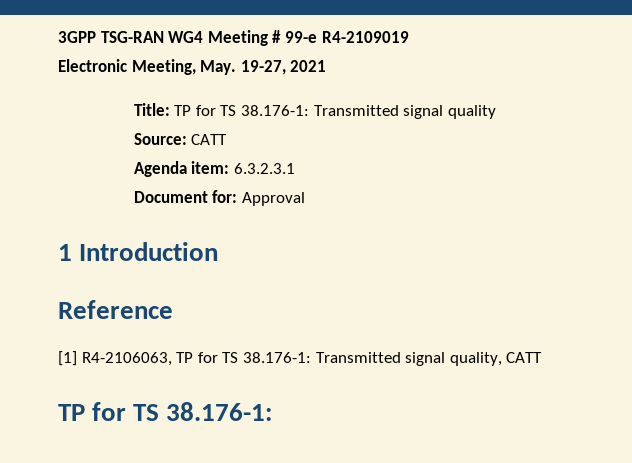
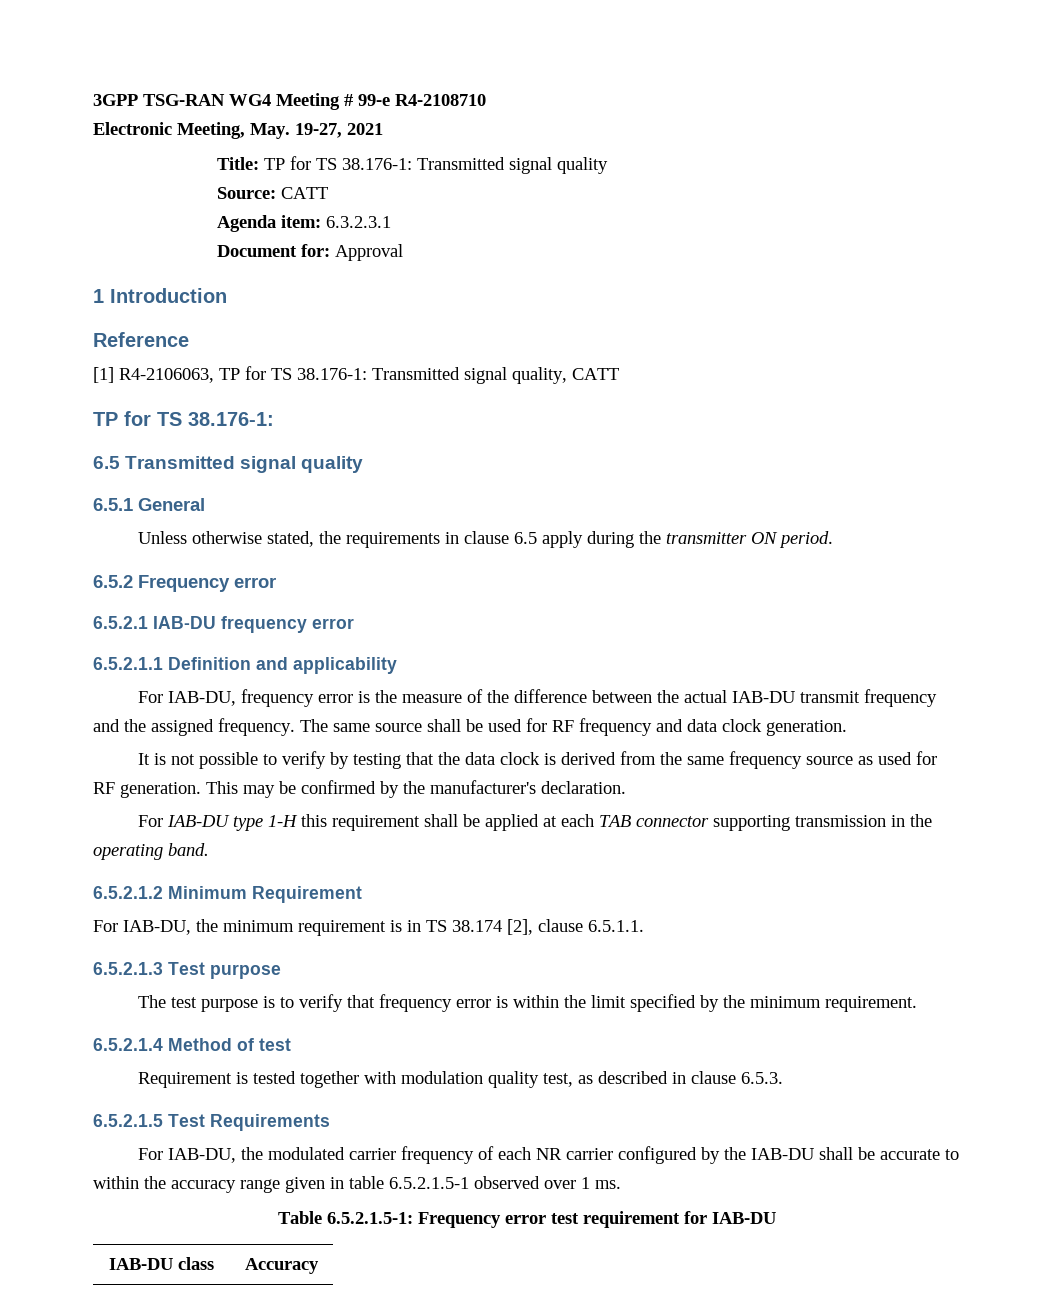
[321,31,409,43] R4-2109019 -> [395,94,486,106] R4-2108710
(273, 411) none -> [93,456,364,473] [93,498,205,511] [137,531,833,548] [93,575,276,592] [93,616,354,633] [93,657,397,674] [137,689,937,707] [93,718,847,736] [137,751,937,769] [93,780,626,798] [137,814,932,831] [93,843,209,860] [93,886,362,903] [93,919,644,936] [93,962,281,979] [137,994,917,1012] [93,1038,291,1051] [137,1071,783,1088] [93,1114,330,1131] [137,1146,959,1164] [93,1176,621,1193] [277,1211,776,1228] [109,1257,214,1270] [244,1258,319,1274] // 6.5 Transmitted signal quality // 6.5.1 General // Unless otherwise stated, the requirements in clause 6.5 apply during the transmitter ON period. // 6.5.2 Frequency error // 6.5.2.1 IAB-DU frequency error // 6.5.2.1.1 Definition and applicability // For IAB-DU, frequency error is the measure of the difference between the actual IAB-DU transmit frequency and the assigned frequency. The same source shall be used for RF frequency and data clock generation. // It is not possible to verify by testing that the data clock is derived from the same frequency source as used for RF generation. This may be confirmed by the manufacturer's declaration. // For IAB-DU type 1-H this requirement shall be applied at each TAB connector supporting transmission in the operating band. // 6.5.2.1.2 Minimum Requirement // For IAB-DU, the minimum requirement is in TS 38.174 [2], clause 6.5.1.1. // 6.5.2.1.3 Test purpose // The test purpose is to verify that frequency error is within the limit specified by the minimum requirement. // 6.5.2.1.4 Method of test // Requirement is tested together with modulation quality test, as described in clause 6.5.3. // 6.5.2.1.5 Test Requirements // For IAB-DU, the modulated carrier frequency of each NR carrier configured by the IAB-DU shall be accurate to within the accuracy range given in table 6.5.2.1.5-1 observed over 1 ms. // Table 6.5.2.1.5-1: Frequency error test requirement for IAB-DU // IAB-DU class | Accuracy

